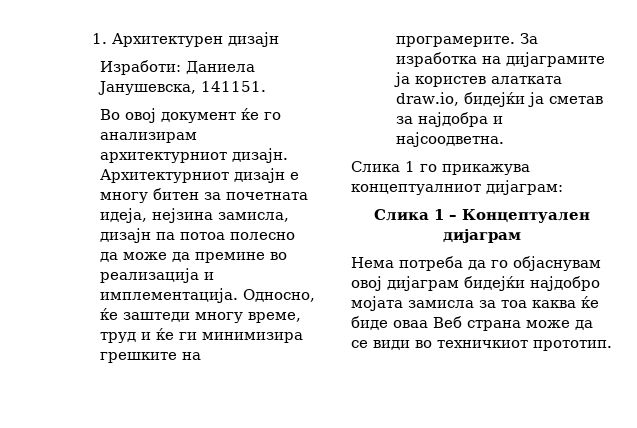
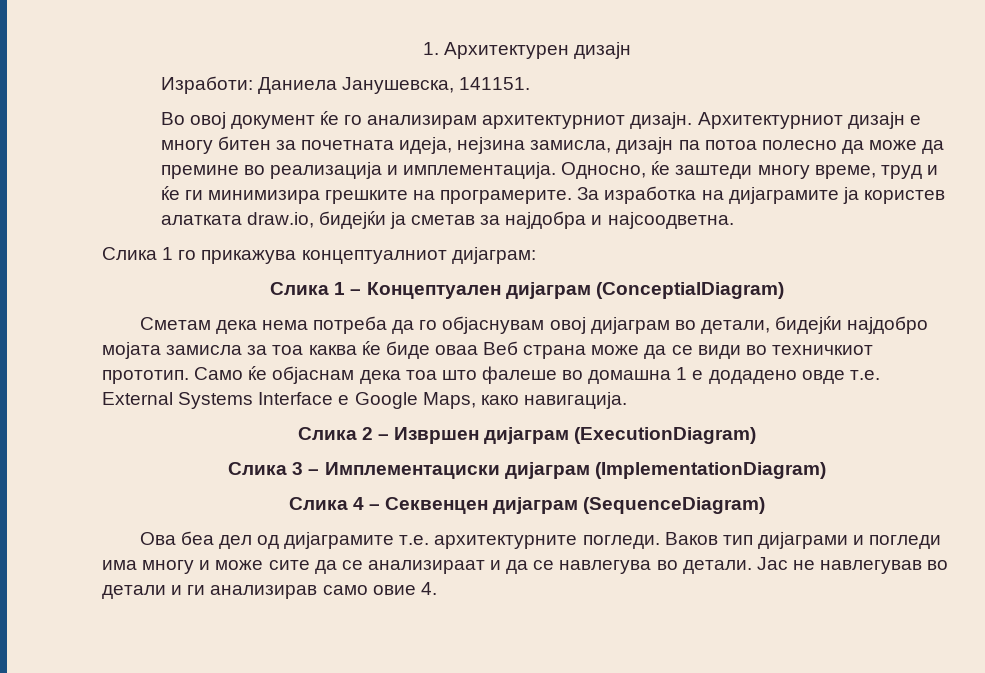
[351,257,394,268] // Нема -> [595,282,784,299] [139,317,308,334] (ConceptialDiagram) // Сметам дека нема
(459, 283) none -> [674,320,770,334] во детали,
(612, 345) none -> [194,366,880,384] [102,392,627,409] [297,427,757,444] [228,462,826,479] [288,497,766,514] [139,531,942,549] [102,557,949,574] [102,582,437,599] Само ќе објаснам дека тоа што фалеше во домашна 1 е додадено овде т.е. External Systems Interface е Google Maps, како навигација. // Слика 2 – Извршен дијаграм (ExecutionDiagram) // Слика 3 – Имплементациски дијаграм (ImplementationDiagram) // Слика 4 – Секвенцен дијаграм (SequenceDiagram) // Ова беа дел од дијаграмите т.е. архитектурните погледи. Ваков тип дијаграми и погледи има многу и може сите да се анализираат и да се навлегува во детали. Јас не навлегував во детали и ги анализирав само овие 4.

